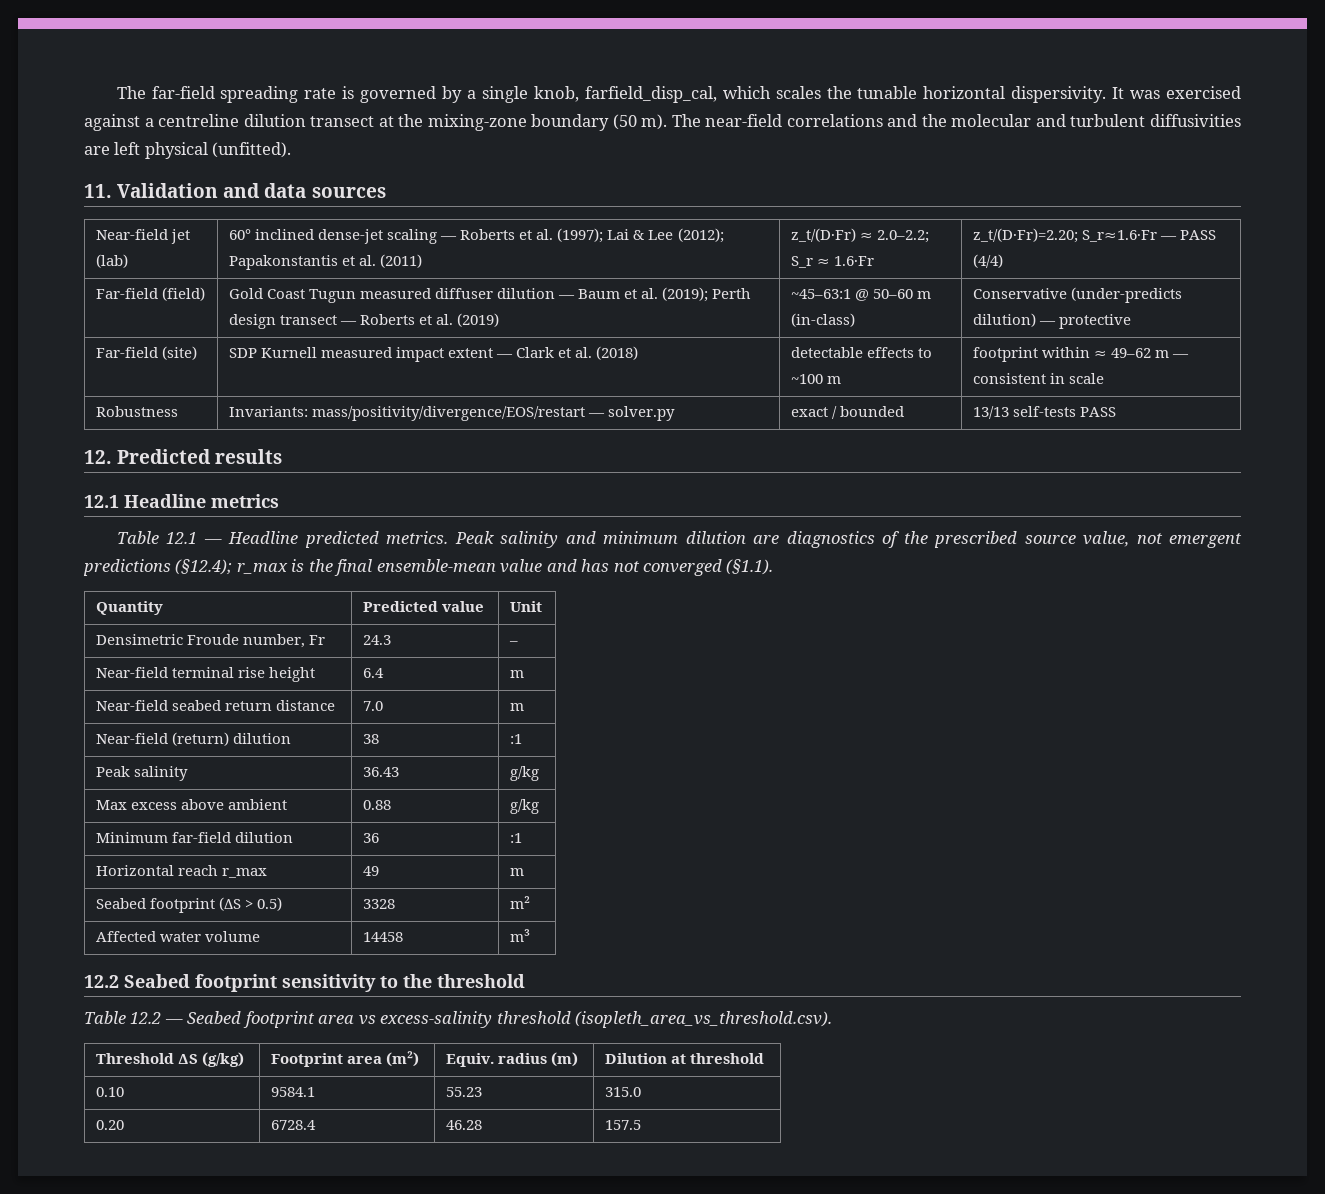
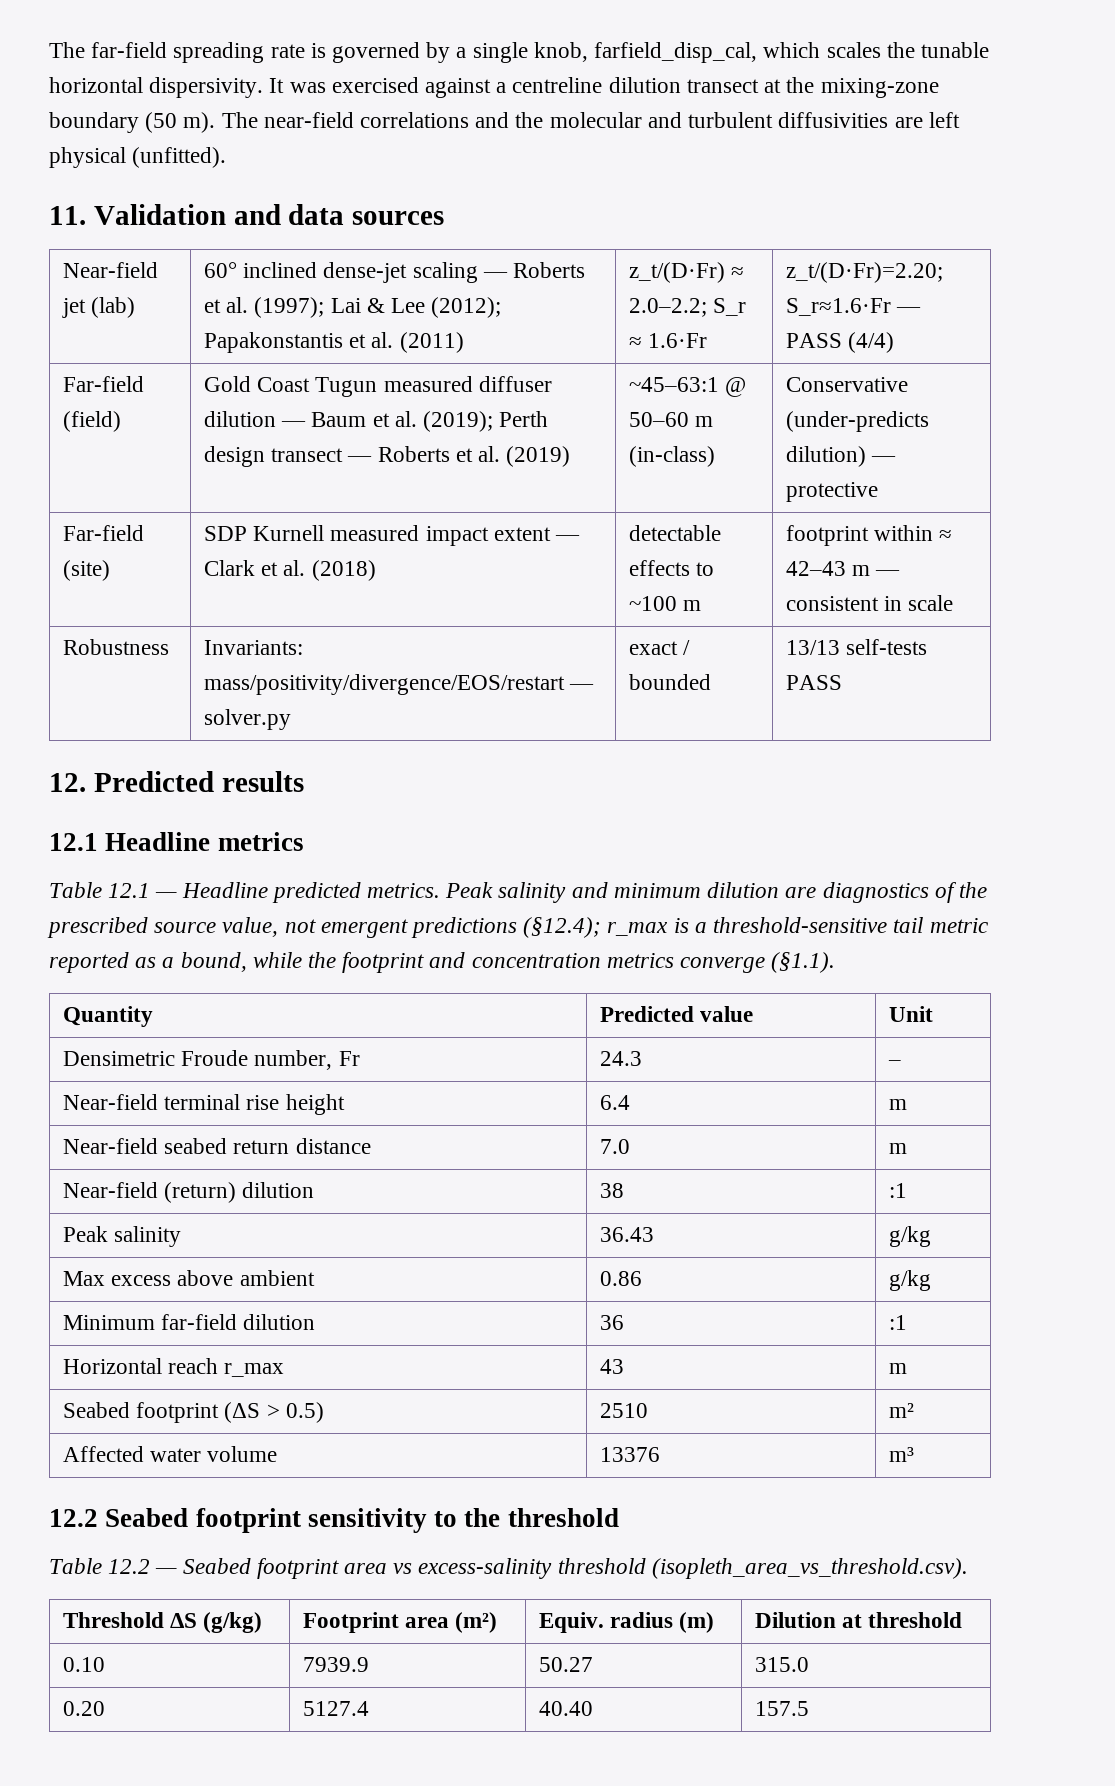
[1111,348,1152,358] 49–62 -> [785,561,846,576] 42–43
[308,559,723,576] the final ensemble-mean value and has not converged -> [694,917,988,933] [49,952,766,973] a threshold-sensitive tail metric reported as a bound, while the footprint and concentration metrics converge
[362,800,391,810] 0.88 -> [599,1271,642,1286] 0.86
[362,866,379,876] 49 -> [599,1359,624,1374] 43
[362,899,395,909] 3328 -> [599,1403,648,1418] 2510
[362,932,403,942] 14458 -> [599,1447,660,1462] 13376
[270,1087,315,1097] [445,1087,482,1097] 9584.1 | 55.23 -> [302,1657,369,1672] [538,1657,593,1672] 7939.9 | 50.27
[270,1120,316,1130] [445,1120,482,1130] 6728.4 | 46.28 -> [302,1701,369,1716] [538,1701,593,1716] 5127.4 | 40.40

